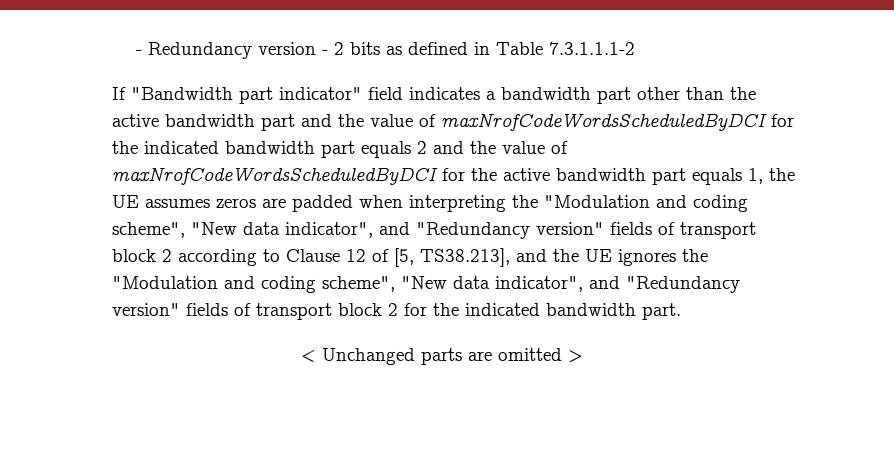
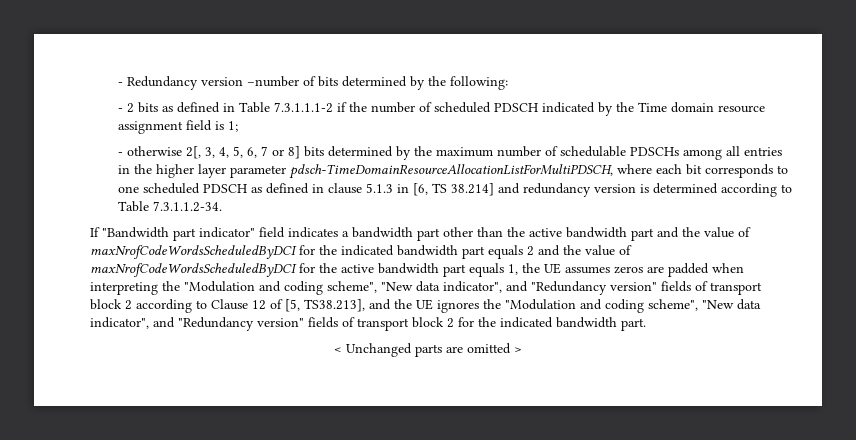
(317, 48) none -> [246,76,508,90] –number of bits determined by the following: //
(636, 48) none -> [336,102,765,116] [117,120,238,134] [117,146,782,160] [117,164,788,179] [117,183,792,197] [117,201,222,212] if the number of scheduled PDSCH indicated by the Time domain resource assignment field is 1; // - otherwise 2[, 3, 4, 5, 6, 7 or 8] bits determined by the maximum number of schedulable PDSCHs among all entries in the higher layer parameter pdsch-TimeDomainResourceAllocationListForMultiPDSCH, where each bit corresponds to one scheduled PDSCH as defined in clause 5.1.3 in [6, TS 38.214] and redundancy version is determined according to Table 7.3.1.1.2-34.

